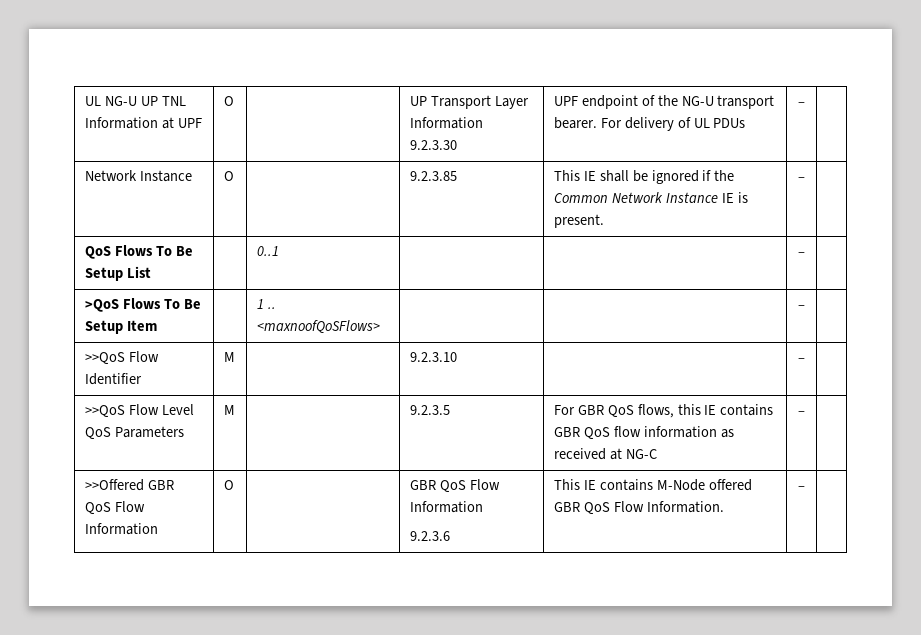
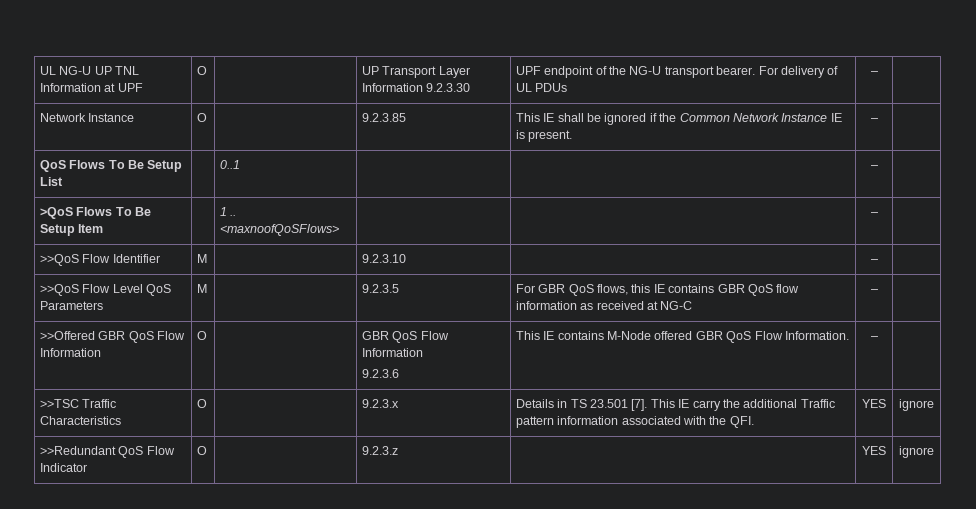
(805, 488) none -> [39,399,117,408] [39,416,121,425] [196,399,207,408] [361,399,399,408] [515,399,835,411] [515,416,754,428] [862,399,886,408] [899,399,934,411] [39,446,175,458] [39,463,87,472] [196,446,207,455] [361,446,398,455] [862,446,886,455] [899,446,934,458] // >>TSC Traffic Characteristics | O | | 9.2.3.x | Details in TS 23.501 [7]. This IE carry the additional Traffic pattern information associated with the QFI. | YES | ignore // >>Redundant QoS Flow Indicator | O | | 9.2.3.z | | YES | ignore

